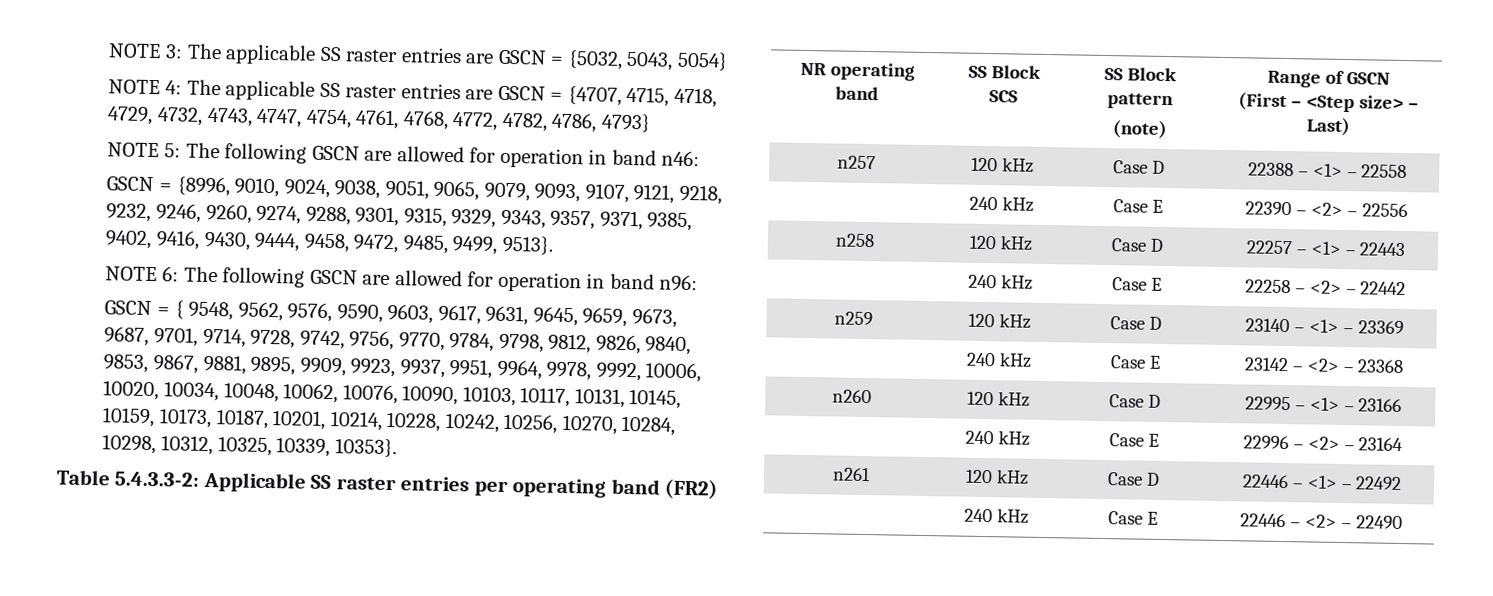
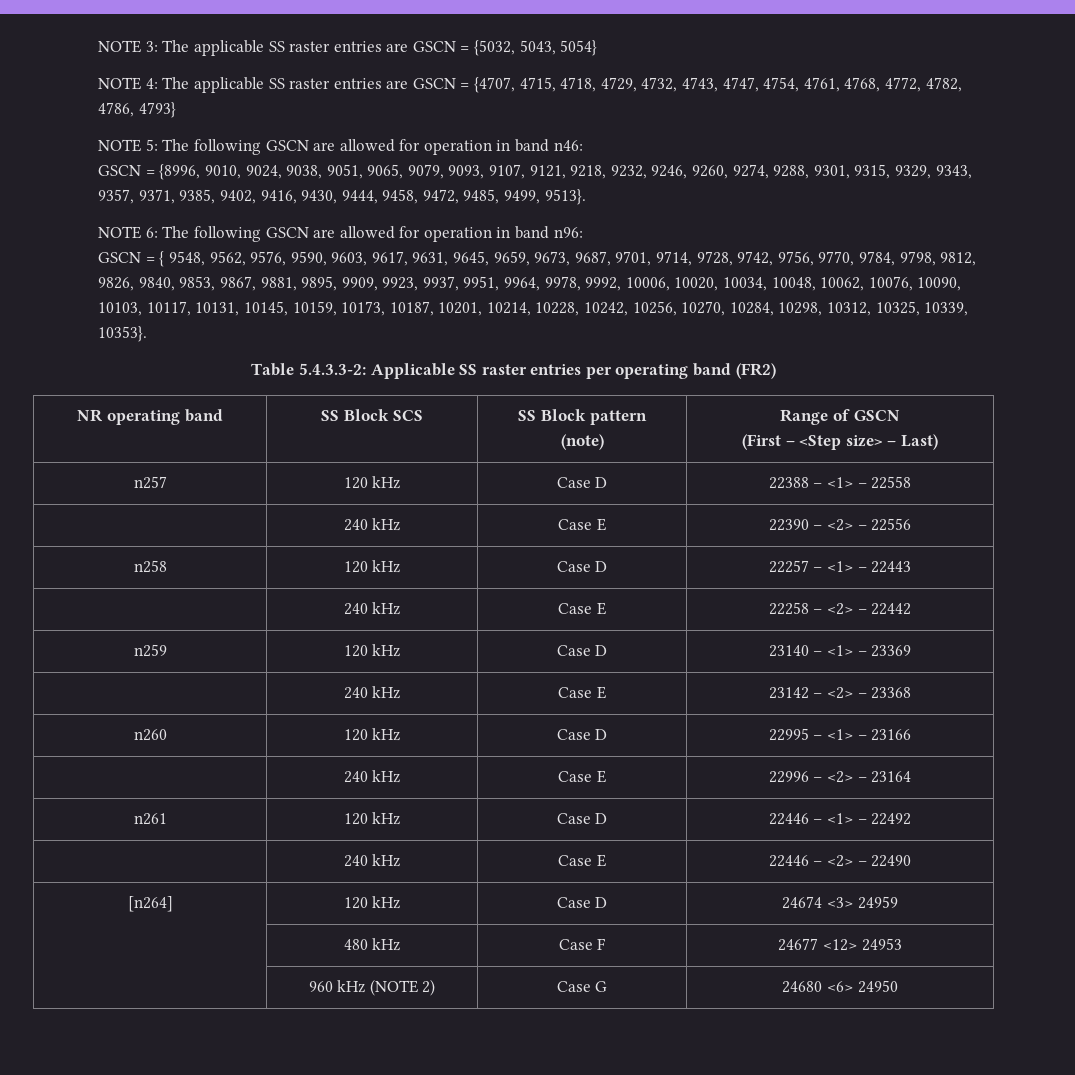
(1403, 522) none -> [127,896,173,912] [343,896,401,909] [556,897,608,908] [782,896,898,909] [343,938,401,951] [558,938,607,950] [778,938,902,951] [308,979,436,996] [556,981,608,992] [782,980,898,993] // [n264] | 120 kHz | Case D | 24674 <3> 24959 // | 480 kHz | Case F | 24677 <12> 24953 // | 960 kHz (NOTE 2) | Case G | 24680 <6> 24950

